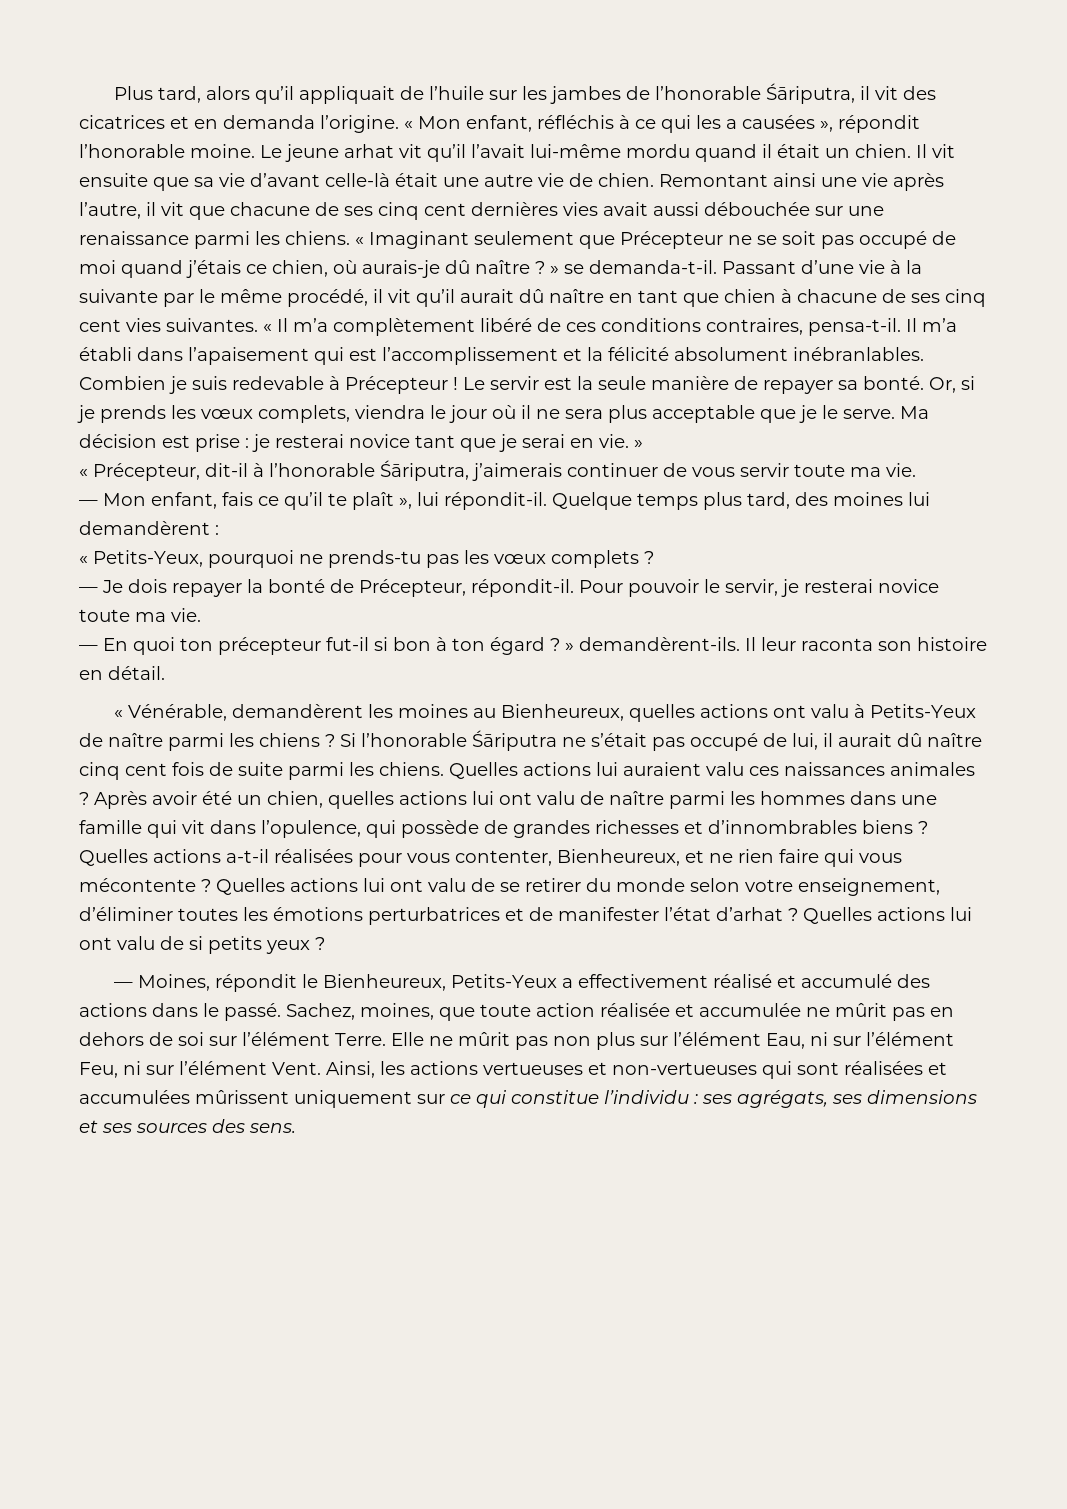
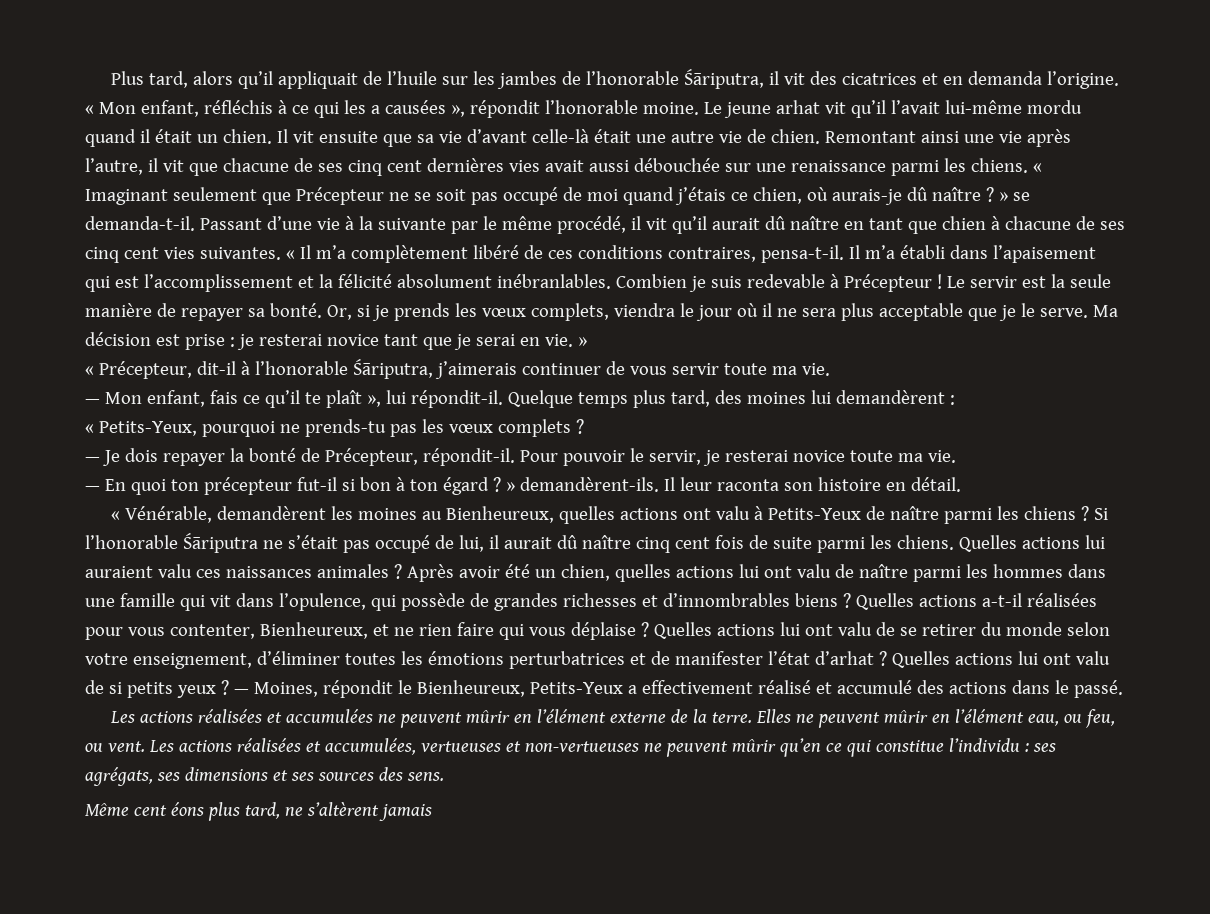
[79,878,196,892] mécontente -> [570,622,636,640] déplaise
(325, 943) // -> (229, 687) none
[286,1003,954,1021] [79,1032,954,1050] [79,1061,947,1079] [79,1090,445,1108] Sachez, moines, que toute action réalisée et accumulée ne mûrit pas en dehors de soi sur l’élément Terre. Elle ne mûrit pas non plus sur l’élément Eau, ni sur l’élément Feu, ni sur l’élément Vent. Ainsi, les actions vertueuses et non-vertueuses qui sont réalisées et accumulées mûrissent uniquement sur -> [110,709,1116,728] [85,738,821,757] // Les actions réalisées et accumulées ne peuvent mûrir en l’élément externe de la terre. Elles ne peuvent mûrir en l’élément eau, ou feu, ou vent. Les actions réalisées et accumulées, vertueuses et non-vertueuses ne peuvent mûrir qu’en
(296, 1128) none -> [85,802,432,821] // Même cent éons plus tard, ne s’altèrent jamais

